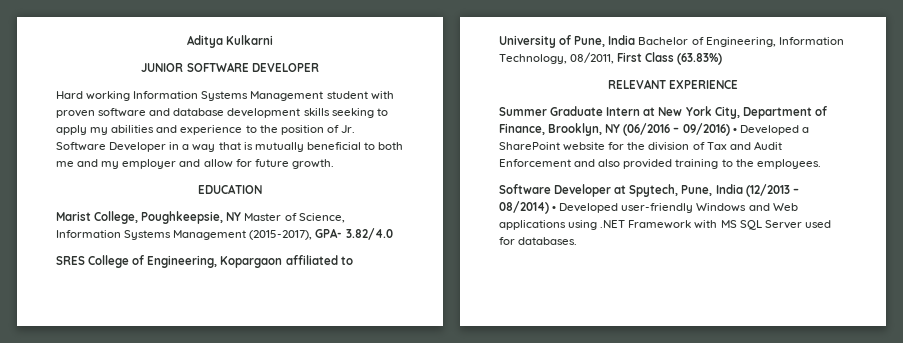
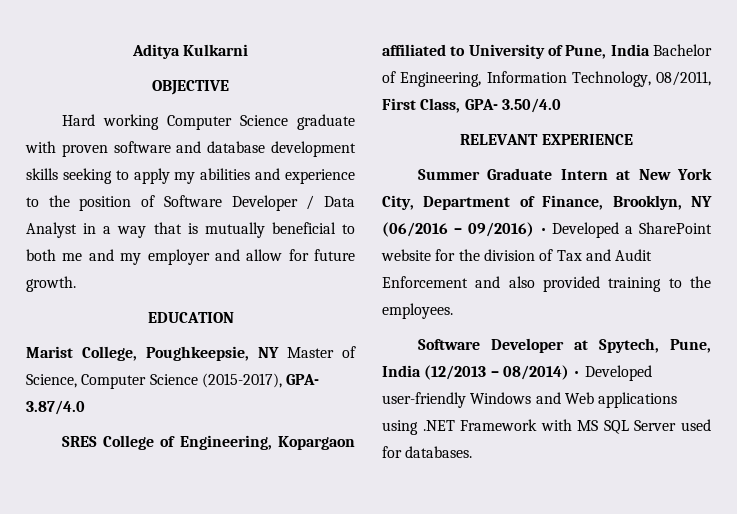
[141,62,319,72] JUNIOR SOFTWARE DEVELOPER -> [152,80,229,95] OBJECTIVE
[133,91,368,101] Information Systems Management student -> [166,114,355,130] Computer Science graduate
[340,125,355,133] [56,142,167,152] Jr. Software Developer -> [163,195,355,211] [26,222,77,238] Software Developer / Data Analyst
[56,230,247,240] Information Systems Management -> [81,374,198,389] Computer Science
[345,228,393,240] 3.82/4.0 -> [26,400,85,415] 3.87/4.0
[645,52,723,65] Class (63.83%) -> [420,98,561,113] Class, GPA- 3.50/4.0

